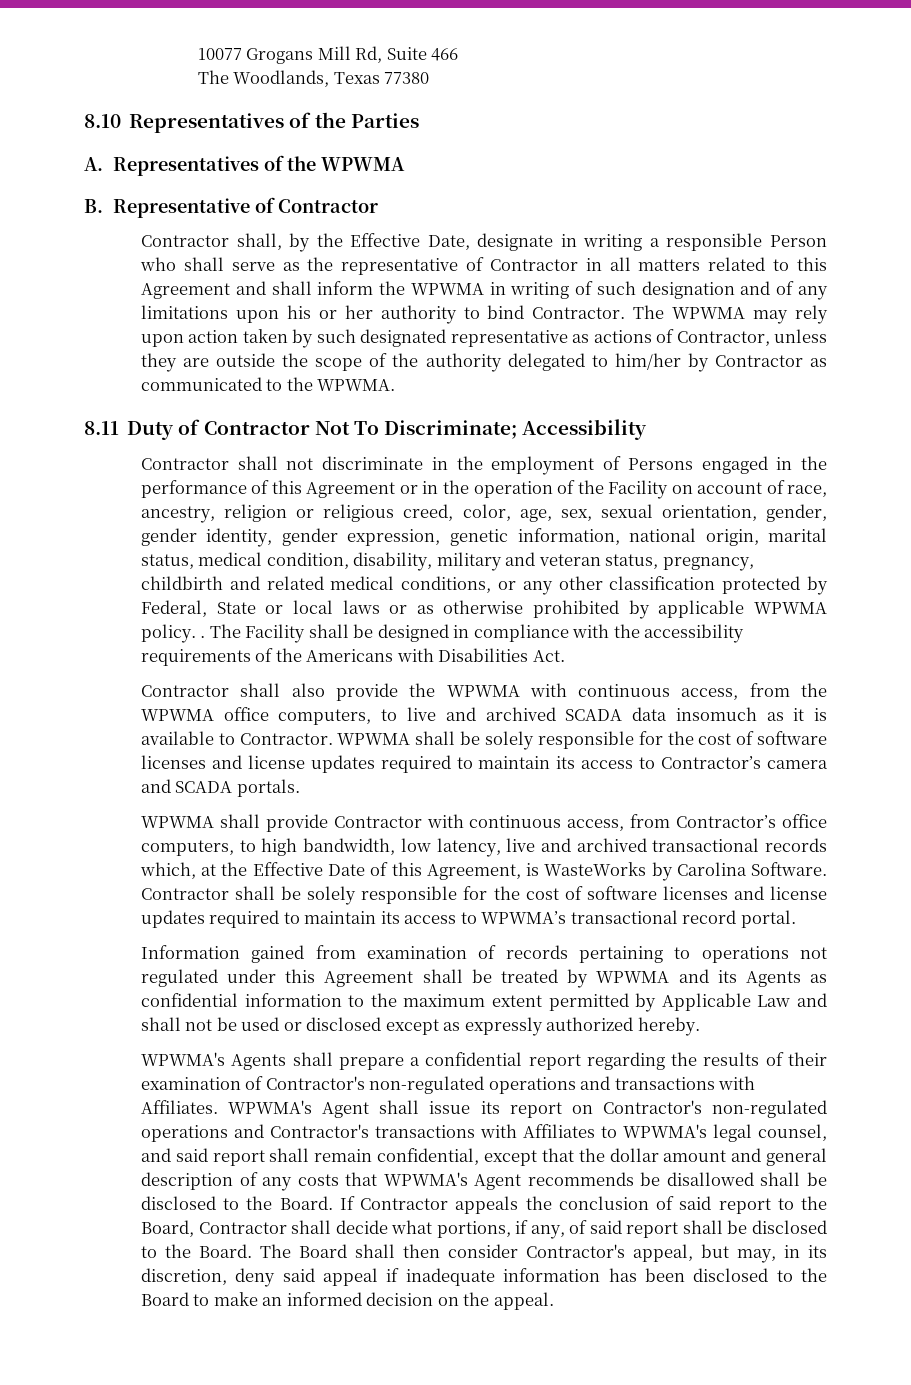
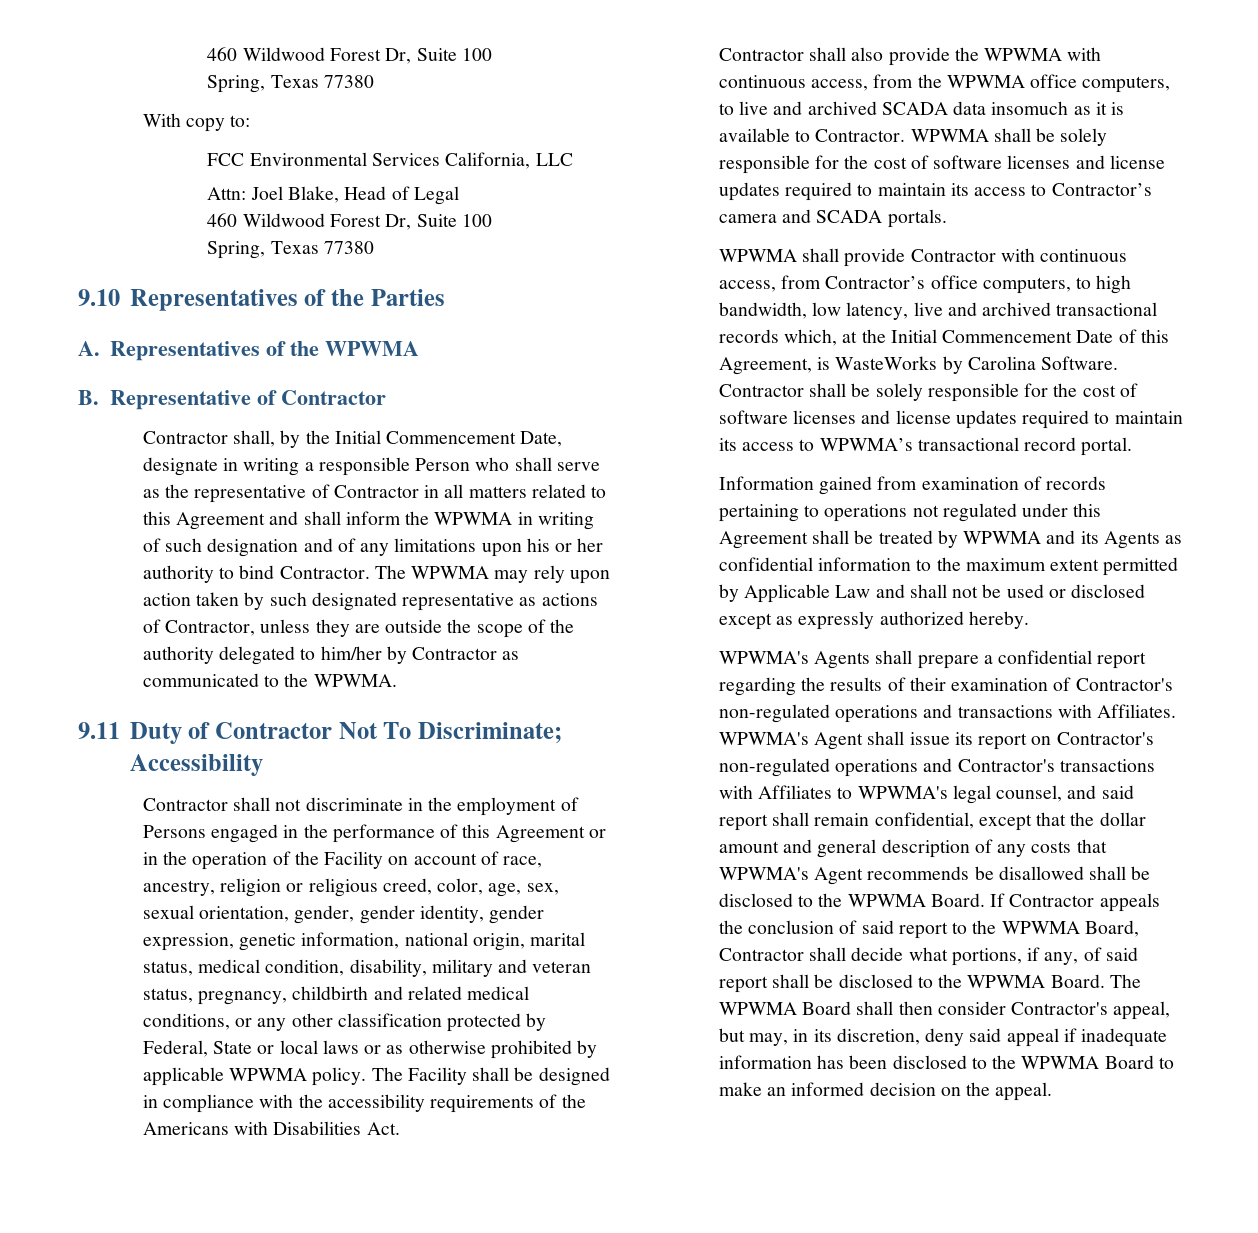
[197,46,459,64] [197,70,430,87] [84,114,121,128] 10077 Grogans Mill Rd, Suite 466 // The Woodlands, Texas 77380 // 8.10 -> [207,47,492,64] [207,75,374,93] [142,113,251,132] [207,152,573,169] [207,186,459,205] [207,213,492,230] [207,241,374,259] [78,289,120,306] 460 Wildwood Forest Dr, Suite 100 // Spring, Texas 77380 // With copy to: // FCC Environmental Services California, LLC // Attn: Joel Blake, Head of Legal // 460 Wildwood Forest Dr, Suite 100 // Spring, Texas 77380 // 9.10
[350,233,421,247] Effective -> [334,430,517,444] Initial Commencement
[84,421,119,435] 8.11 -> [78,722,120,739] 9.11
[200,635,206,638] . -> (367, 1076) none
[252,862,323,876] Effective -> [890,329,1073,343] Initial Commencement
(273, 1203) none -> [847,894,926,907] WPWMA
(827, 1203) none -> [1001,921,1080,934] WPWMA
(191, 1251) none -> [967,975,1046,988] WPWMA
(291, 1251) none -> [718,1002,797,1015] WPWMA
(827, 1275) none -> [1021,1056,1100,1069] WPWMA

